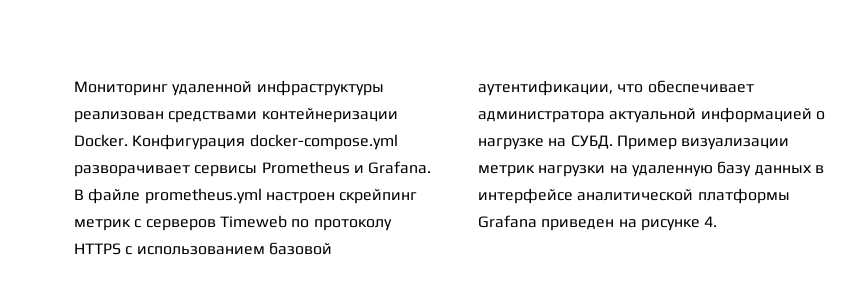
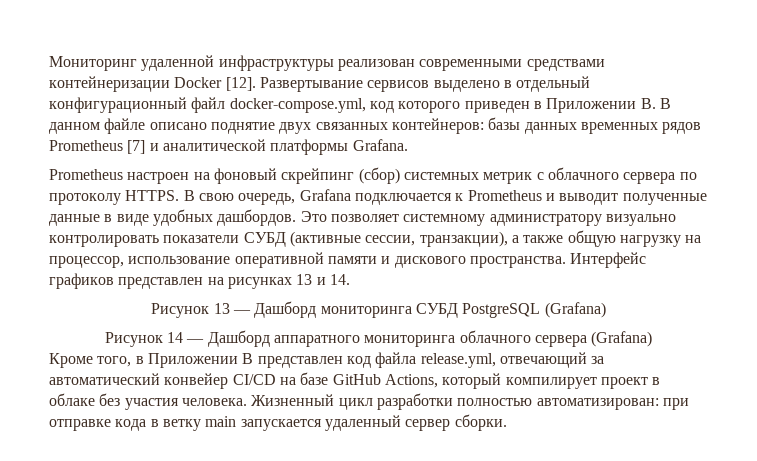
(164, 117) none -> [419,59,523,71] современными
[74,134,398,150] [74,161,432,177] [74,188,418,204] [74,215,392,231] [74,242,332,255] [478,80,754,96] [478,107,825,123] [478,135,790,150] [478,161,824,177] [478,188,790,204] [478,215,718,231] Docker. Конфигурация docker-compose.yml разворачивает сервисы Prometheus и Grafana. В файле prometheus.yml настроен скрейпинг метрик с серверов Timeweb по протоколу HTTPS с использованием базовой аутентификации, что обеспечивает администратора актуальной информацией о нагрузке на СУБД. Пример визуализации метрик нагрузки на удаленную базу данных в интерфейсе аналитической платформы Grafana приведен на рисунке 4. -> [174,76,591,92] [49,97,671,113] [49,117,702,134] [49,139,408,155] [49,167,697,184] [49,189,707,205] [49,209,676,226] [49,230,702,247] [49,252,647,268] [49,273,350,289] [151,301,606,318] [104,330,653,347] [49,352,605,368] [49,372,661,389] [49,393,689,410] [49,414,507,431] Docker [12]. Развертывание сервисов выделено в отдельный конфигурационный файл docker-compose.yml, код которого приведен в Приложении В. В данном файле описано поднятие двух связанных контейнеров: базы данных временных рядов Prometheus [7] и аналитической платформы Grafana. // Prometheus настроен на фоновый скрейпинг (сбор) системных метрик с облачного сервера по протоколу HTTPS. В свою очередь, Grafana подключается к Prometheus и выводит полученные данные в виде удобных дашбордов. Это позволяет системному администратору визуально контролировать показатели СУБД (активные сессии, транзакции), а также общую нагрузку на процессор, использование оперативной памяти и дискового пространства. Интерфейс графиков представлен на рисунках 13 и 14. // Рисунок 13 — Дашборд мониторинга СУБД PostgreSQL (Grafana) // Рисунок 14 — Дашборд аппаратного мониторинга облачного сервера (Grafana) // Кроме того, в Приложении В представлен код файла release.yml, отвечающий за автоматический конвейер CI/CD на базе GitHub Actions, который компилирует проект в облаке без участия человека. Жизненный цикл разработки полностью автоматизирован: при отправке кода в ветку main запускается удаленный сервер сборки.

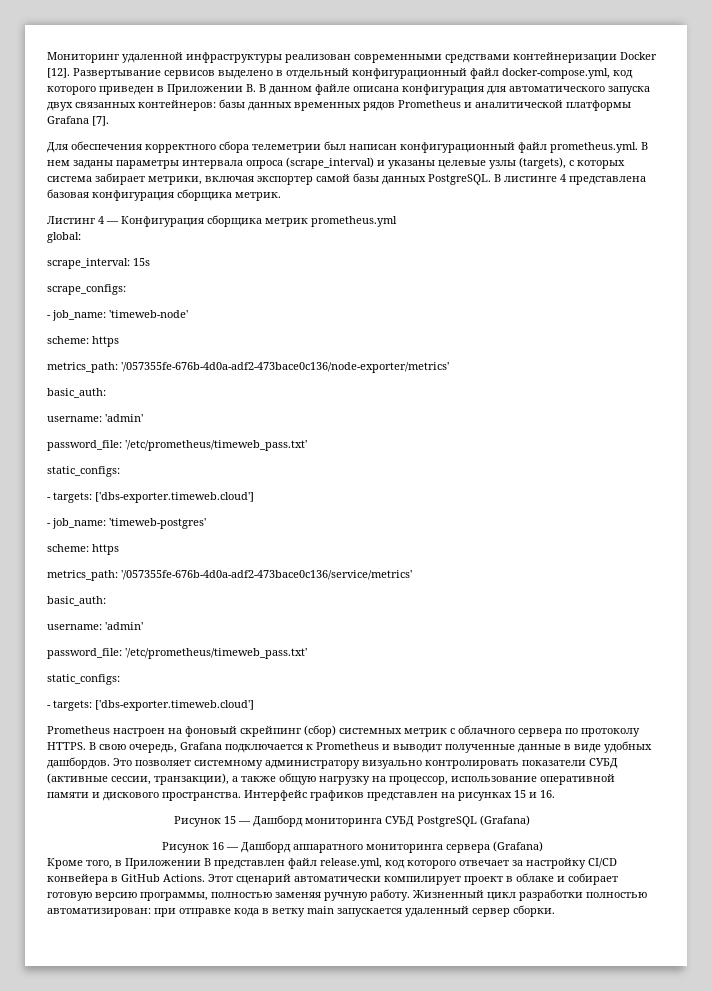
[149,122,275,134] описано поднятие -> [353,84,650,95] описана конфигурация для автоматического запуска
[127,140,146,154] [7] -> (461, 104) none
[352,139,408,151] Grafana. -> [47,116,109,126] [47,141,648,153] [47,157,625,169] [47,173,646,185] [47,189,281,201] [47,215,397,227] [47,232,81,243] [47,258,150,269] [47,284,126,295] [47,310,188,321] [47,336,119,347] [47,362,449,373] [47,388,106,398] [47,414,143,422] [47,440,307,451] [47,466,120,477] [47,492,254,503] [47,518,206,529] [47,544,119,555] [47,570,412,581] [47,596,106,606] [47,622,143,630] [47,648,307,659] [47,674,120,685] [47,700,254,711] Grafana [7]. // Для обеспечения корректного сбора телеметрии был написан конфигурационный файл prometheus.yml. В нем заданы параметры интервала опроса (scrape_interval) и указаны целевые узлы (targets), с которых система забирает метрики, включая экспортер самой базы данных PostgreSQL. В листинге 4 представлена базовая конфигурация сборщика метрик. // Листинг 4 — Конфигурация сборщика метрик prometheus.yml // global: // scrape_interval: 15s // scrape_configs: // - job_name: 'timeweb-node' // scheme: https // metrics_path: '/057355fe-676b-4d0a-adf2-473bace0c136/node-exporter/metrics' // basic_auth: // username: 'admin' // password_file: '/etc/prometheus/timeweb_pass.txt' // static_configs: // - targets: ['dbs-exporter.timeweb.cloud'] // - job_name: 'timeweb-postgres' // scheme: https // metrics_path: '/057355fe-676b-4d0a-adf2-473bace0c136/service/metrics' // basic_auth: // username: 'admin' // password_file: '/etc/prometheus/timeweb_pass.txt' // static_configs: // - targets: ['dbs-exporter.timeweb.cloud']
[296,274,350,285] [151,303,230,318] 13 и 14. // Рисунок 13 -> [514,790,555,798] [174,816,236,827] 15 и 16. // Рисунок 15
[167,332,184,343] 14 -> [211,842,224,850] 16
[459,330,531,343] облачного -> (443, 848) none
[346,352,605,368] [49,372,661,389] [49,393,247,410] код файла release.yml, отвечающий за автоматический конвейер CI/CD на базе GitHub Actions, который компилирует проект в облаке без участия человека. -> [288,858,617,869] [47,873,618,885] [47,889,410,901] файл release.yml, код которого отвечает за настройку CI/CD конвейера в GitHub Actions. Этот сценарий автоматически компилирует проект в облаке и собирает готовую версию программы, полностью заменяя ручную работу.

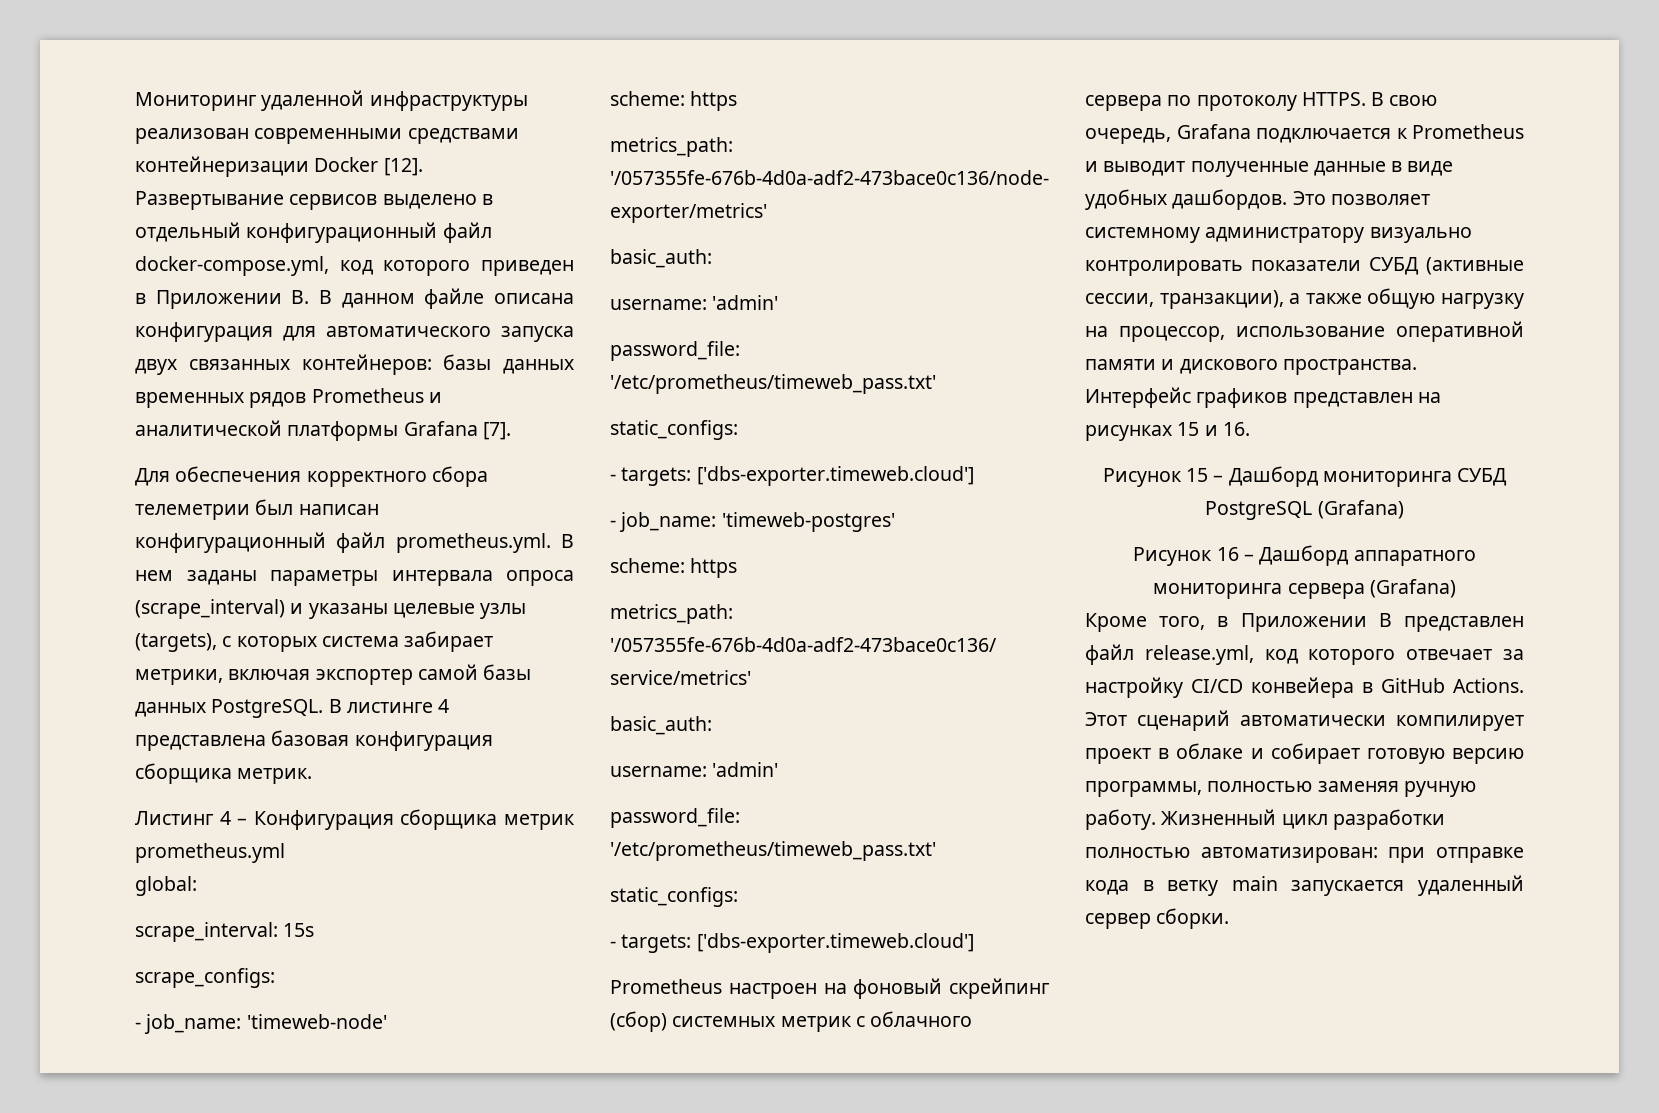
[106,221,119,224] — -> [237,818,248,825] –
[238,821,251,824] — -> [1213,475,1224,482] –
[225,847,239,850] — -> [1244,554,1254,561] –

